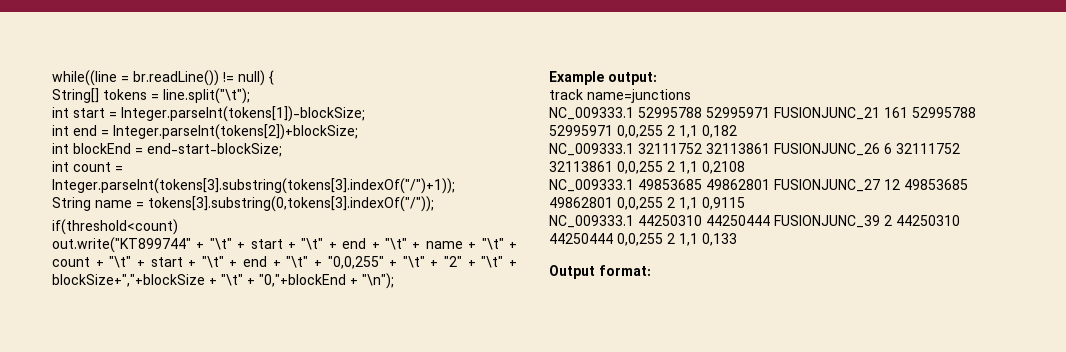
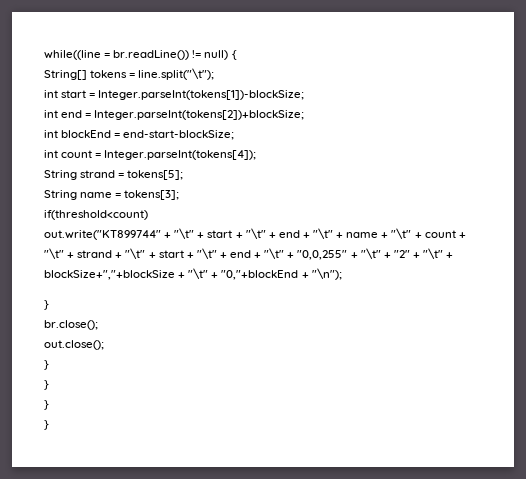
[52,178,455,194] Integer.parseInt(tokens[3].substring(tokens[3].indexOf("/")+1)); -> [104,150,257,160] [44,170,184,180] Integer.parseInt(tokens[4]); // String strand = tokens[5];
[148,196,434,212] tokens[3].substring(0,tokens[3].indexOf("/")); -> [124,190,180,200] tokens[3];
(145, 263) none -> [77,248,156,259] strand + "\t" +
[549,71,657,85] [549,89,691,103] [549,107,976,120] [549,125,737,138] [549,143,960,156] [549,161,745,174] [549,179,968,192] [549,197,745,210] [549,215,960,228] [549,233,737,246] [549,265,651,279] Example output: // track name=junctions // NC_009333.1 52995788 52995971 FUSIONJUNC_21 161 52995788 52995971 0,0,255 2 1,1 0,182 // NC_009333.1 32111752 32113861 FUSIONJUNC_26 6 32111752 32113861 0,0,255 2 1,1 0,2108 // NC_009333.1 49853685 49862801 FUSIONJUNC_27 12 49853685 49862801 0,0,255 2 1,1 0,9115 // NC_009333.1 44250310 44250444 FUSIONJUNC_39 2 44250310 44250444 0,0,255 2 1,1 0,133 // Output format: -> [44,300,49,310] [44,320,98,330] [44,340,104,350] [44,360,49,370] [44,380,49,390] [44,400,49,410] [44,420,49,430] } // br.close(); // out.close(); // } // } // } // }

